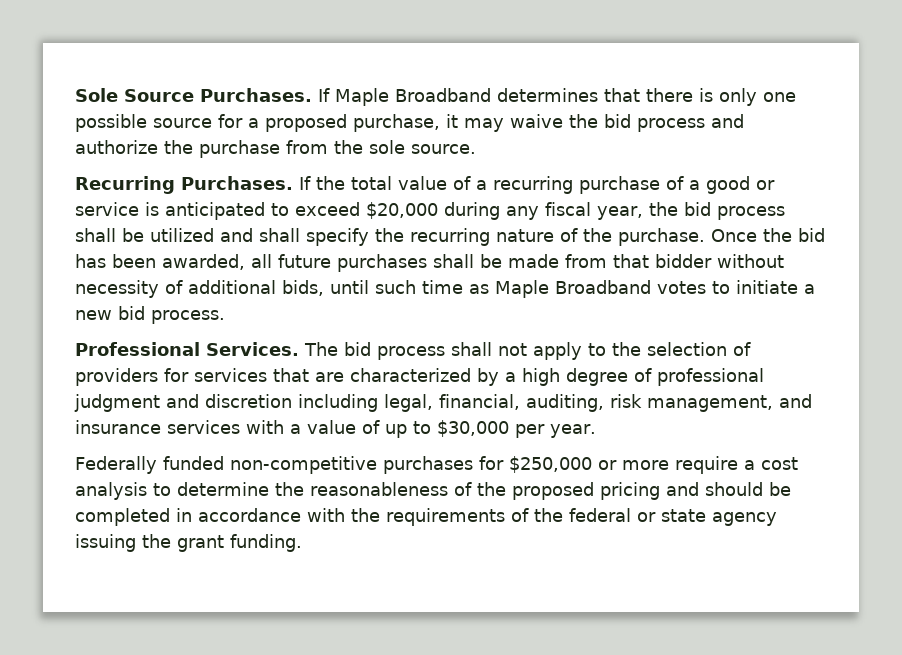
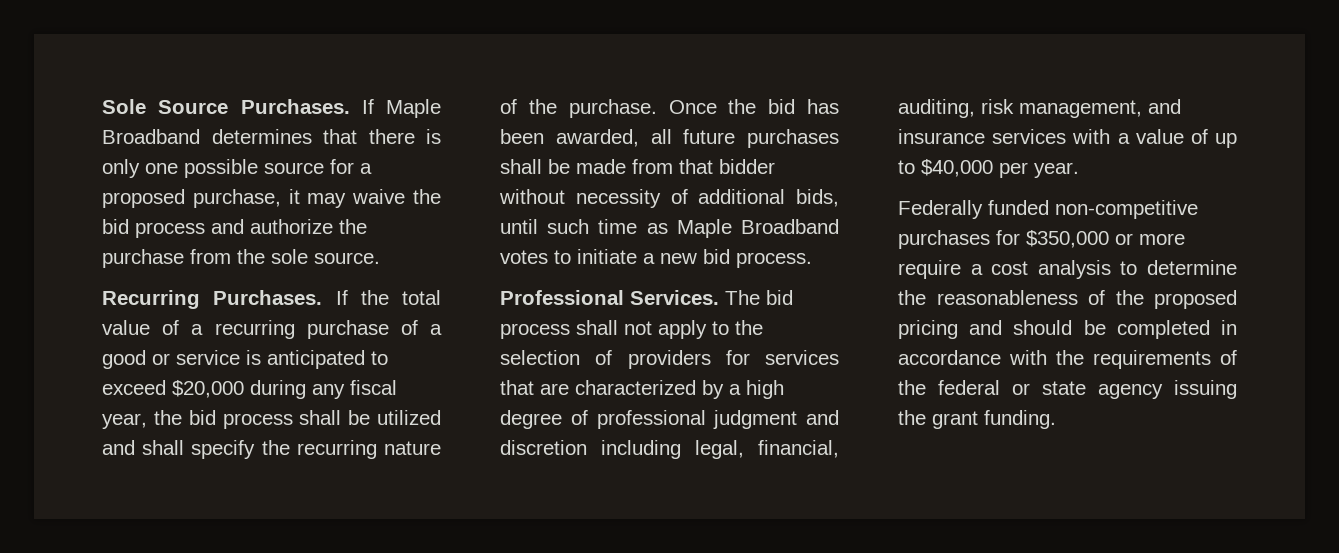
[437,420,509,437] $30,000 -> [921,159,993,177] $40,000
[508,456,592,473] $250,000 -> [1026,230,1109,248] $350,000

